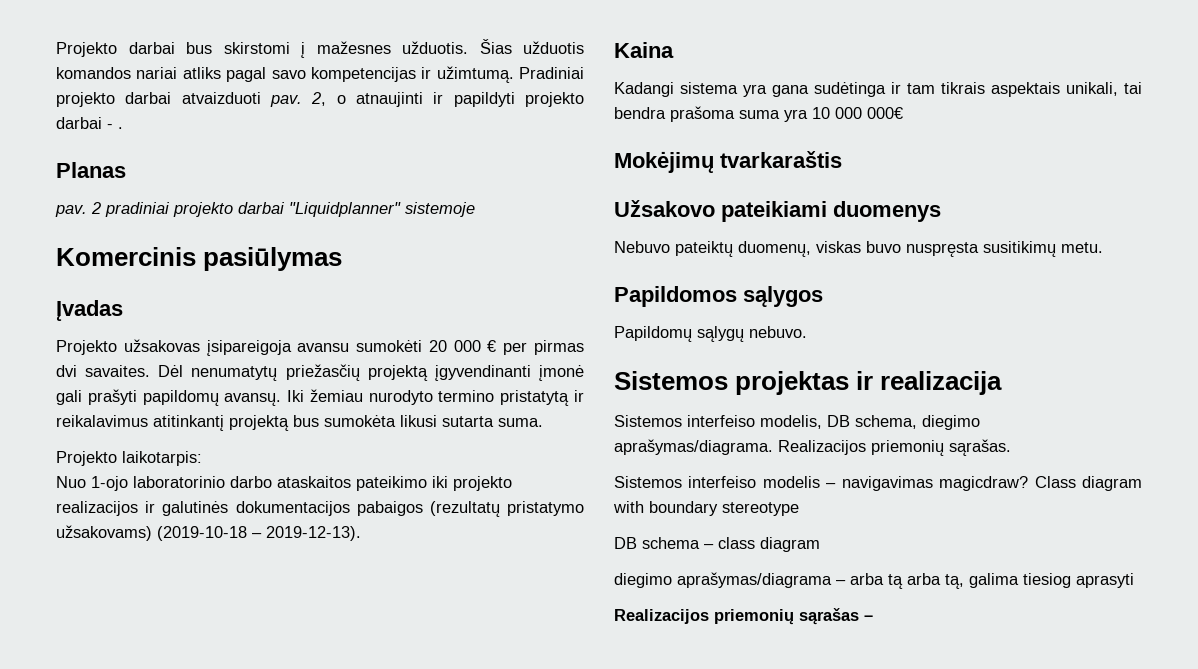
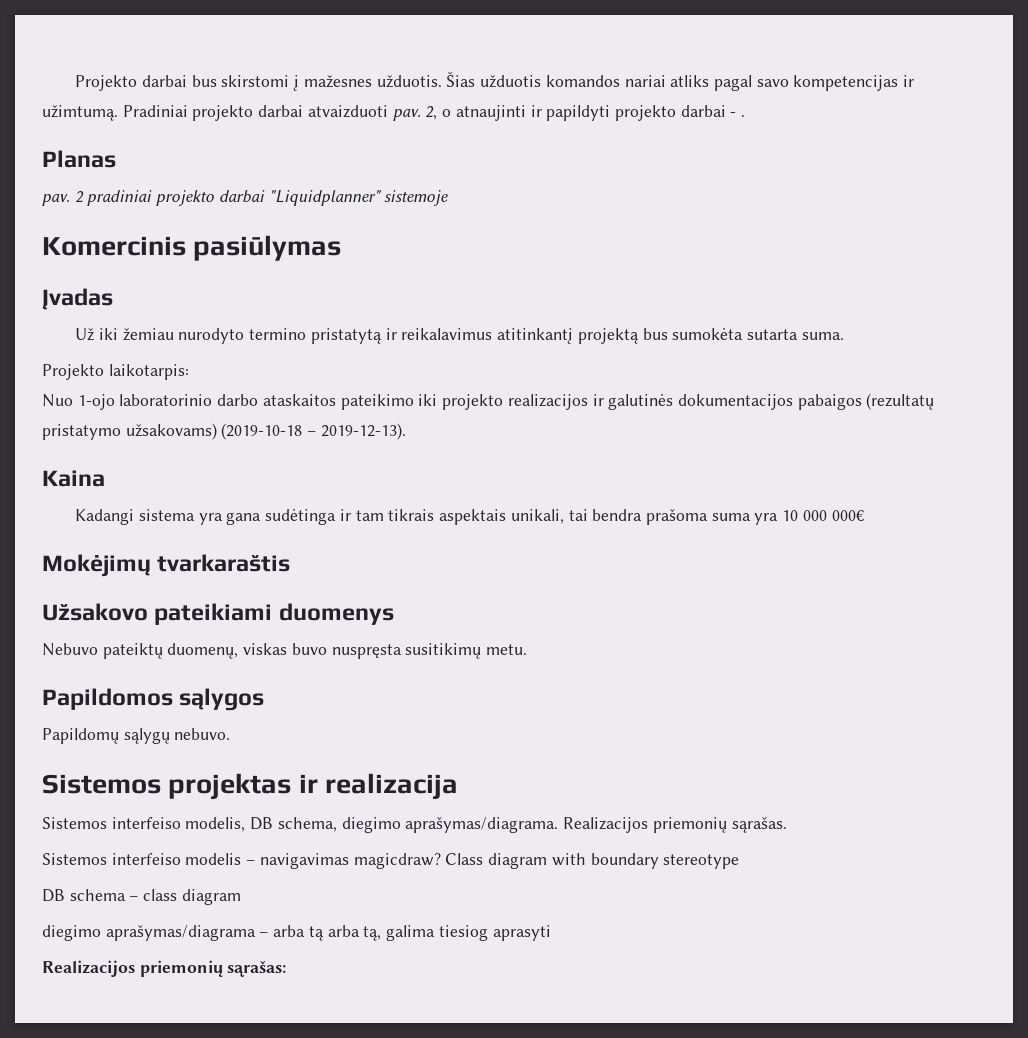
[56,339,584,356] [56,364,584,381] [56,389,305,406] Projekto užsakovas įsipareigoja avansu sumokėti 20 000 € per pirmas dvi savaites. Dėl nenumatytų priežasčių projektą įgyvendinanti įmonė gali prašyti papildomų avansų. Iki -> [75,328,119,341] Už iki
[400,415,437,427] likusi -> (744, 334) none
[799,608,873,625] sąrašas – -> [227,961,287,977] sąrašas:

